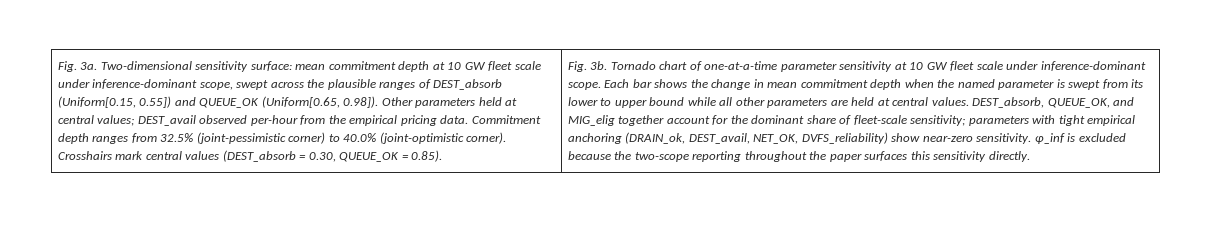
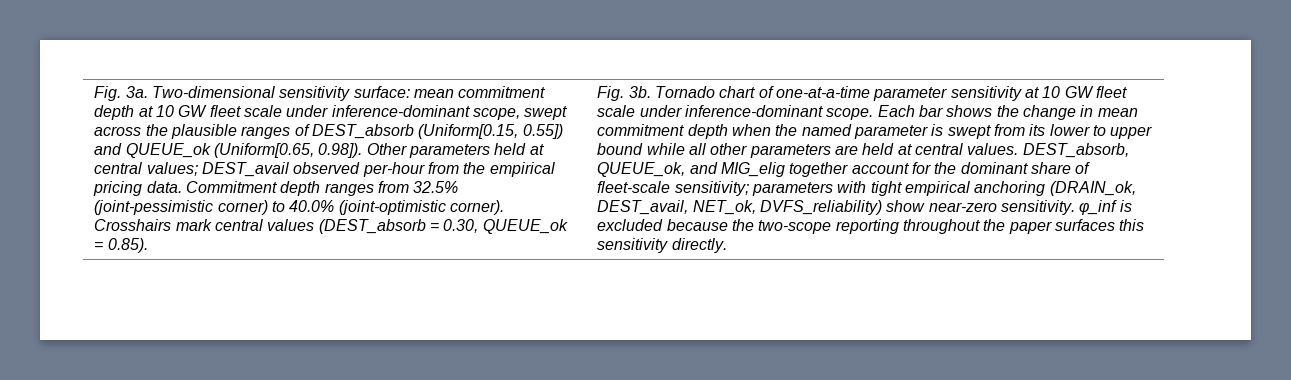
[199,98,260,108] QUEUE_OK -> [125,143,211,158] QUEUE_ok
[339,152,400,162] QUEUE_OK -> [482,219,568,234] QUEUE_ok
[1047,98,1110,108] QUEUE_OK, -> [597,162,686,177] QUEUE_ok,
[753,134,799,144] NET_OK, -> [692,200,756,215] NET_ok,

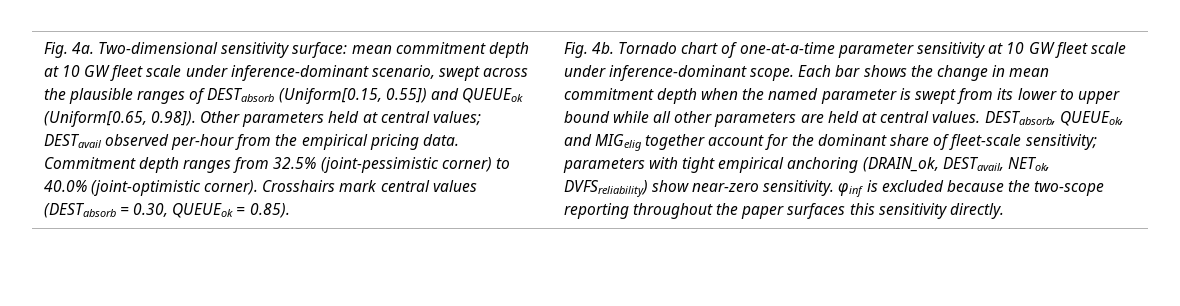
[94,86,148,101] Fig. 3a. -> [43,42,94,58] Fig. 4a.
[472,108,520,120] scope, -> [372,65,436,79] scenario,
[311,124,414,139] DEST_absorb -> [207,88,275,102] DESTabsorb
[125,143,211,158] QUEUE_ok -> [462,88,524,103] QUEUEok
[201,162,289,177] DEST_avail -> [43,134,102,148] DESTavail
[318,219,426,234] (DEST_absorb -> [43,203,116,218] (DESTabsorb
[482,219,568,234] QUEUE_ok -> [172,203,234,218] QUEUEok
[628,86,651,98] 3b. -> [591,42,614,54] 4b.
[1022,143,1129,158] [597,162,785,177] DEST_absorb, QUEUE_ok, and MIG_elig -> [984,111,1124,126] [563,134,642,151] DESTabsorb, QUEUEok, and MIGelig
[597,200,882,215] DEST_avail, NET_ok, DVFS_reliability) -> [942,157,1051,171] [563,180,648,197] DESTavail, NETok, DVFSreliability)
[1079,200,1118,215] φ_inf -> [838,183,864,197] φinf

